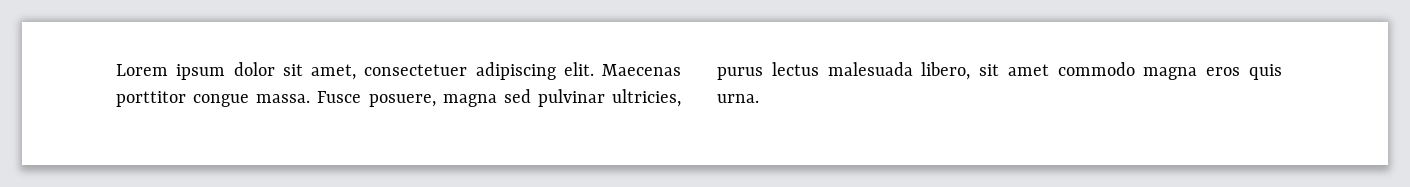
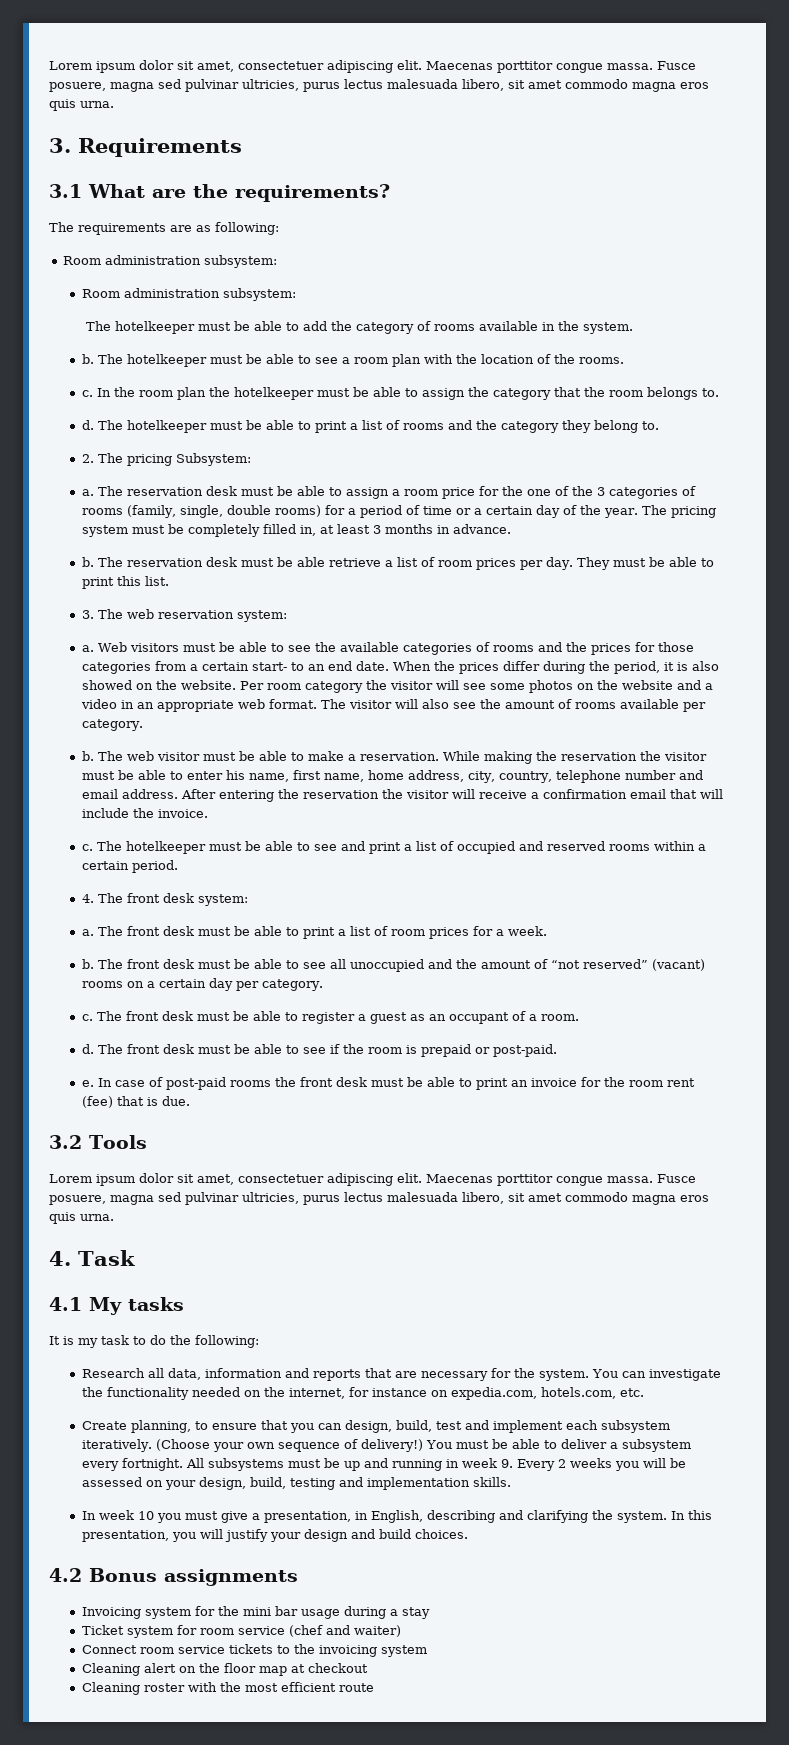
(759, 98) none -> [49,138,242,157] [49,184,390,202] [49,222,279,235] [63,255,278,268] [81,288,296,301] [85,321,633,334] [81,354,624,367] [81,387,719,400] [81,420,659,433] [81,453,251,466] [81,486,696,499] [81,505,716,518] [81,524,511,537] [81,557,714,570] [81,576,169,589] [81,609,287,622] [81,642,694,655] [81,661,719,674] [81,680,713,693] [80,699,706,712] [81,719,143,731] [81,751,707,764] [81,770,703,783] [81,789,723,802] [81,808,208,818] [81,841,706,854] [81,860,178,873] [81,893,248,906] [81,926,547,939] [81,959,705,972] [81,978,323,991] [81,1011,579,1024] [81,1044,557,1057] [81,1077,695,1090] [81,1096,190,1108] [49,1135,147,1149] [49,1173,696,1186] [49,1192,709,1205] [49,1212,114,1224] [49,1250,135,1266] [49,1297,184,1315] [49,1335,259,1348] [81,1368,721,1381] [81,1387,644,1400] [81,1420,670,1433] [81,1439,691,1452] [81,1458,686,1471] [81,1477,511,1490] [81,1510,712,1523] [81,1529,468,1542] [49,1568,298,1586] [81,1606,430,1619] [81,1625,401,1638] [81,1644,427,1657] [81,1663,368,1676] [81,1682,374,1695] // 3. Requirements // 3.1 What are the requirements? // The requirements are as following: // Room administration subsystem: // Room administration subsystem: // The hotelkeeper must be able to add the category of rooms available in the system. // b. The hotelkeeper must be able to see a room plan with the location of the rooms. // c. In the room plan the hotelkeeper must be able to assign the category that the room belongs to. // d. The hotelkeeper must be able to print a list of rooms and the category they belong to. // 2. The pricing Subsystem: // a. The reservation desk must be able to assign a room price for the one of the 3 categories of rooms (family, single, double rooms) for a period of time or a certain day of the year. The pricing system must be completely filled in, at least 3 months in advance. // b. The reservation desk must be able retrieve a list of room prices per day. They must be able to print this list. // 3. The web reservation system: // a. Web visitors must be able to see the available categories of rooms and the prices for those categories from a certain start- to an end date. When the prices differ during the period, it is also showed on the website. Per room category the visitor will see some photos on the website and a video in an appropriate web format. The visitor will also see the amount of rooms available per category. // b. The web visitor must be able to make a reservation. While making the reservation the visitor must be able to enter his name, first name, home address, city, country, telephone number and email address. After entering the reservation the visitor will receive a confirmation email that will include the invoice. // c. The hotelkeeper must be able to see and print a list of occupied and reserved rooms within a certain period. // 4. The front desk system: // a. The front desk must be able to print a list of room prices for a week. // b. The front desk must be able to see all unoccupied and the amount of “not reserved” (vacant) rooms on a certain day per category. // c. The front desk must be able to register a guest as an occupant of a room. // d. The front desk must be able to see if the room is prepaid or post-paid. // e. In case of post-paid rooms the front desk must be able to print an invoice for the room rent (fee) that is due. // 3.2 Tools // Lorem ipsum dolor sit amet, consectetuer adipiscing elit. Maecenas porttitor congue massa. Fusce posuere, magna sed pulvinar ultricies, purus lectus malesuada libero, sit amet commodo magna eros quis urna. // 4. Task // 4.1 My tasks // It is my task to do the following: // Research all data, information and reports that are necessary for the system. You can investigate the functionality needed on the internet, for instance on expedia.com, hotels.com, etc. // Create planning, to ensure that you can design, build, test and implement each subsystem iteratively. (Choose your own sequence of delivery!) You must be able to deliver a subsystem every fortnight. All subsystems must be up and running in week 9. Every 2 weeks you will be assessed on your design, build, testing and implementation skills. // In week 10 you must give a presentation, in English, describing and clarifying the system. In this presentation, you will justify your design and build choices. // 4.2 Bonus assignments // Invoicing system for the mini bar usage during a stay // Ticket system for room service (chef and waiter) // Connect room service tickets to the invoicing system // Cleaning alert on the floor map at checkout // Cleaning roster with the most efficient route

